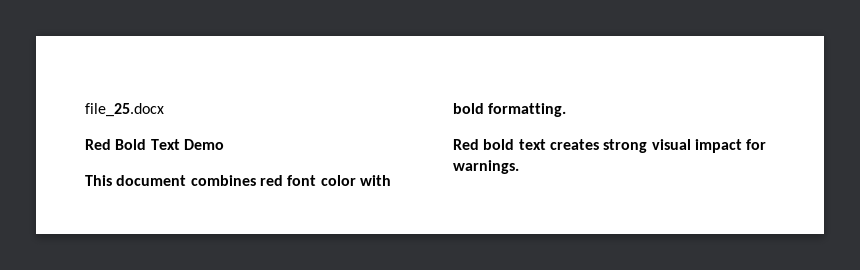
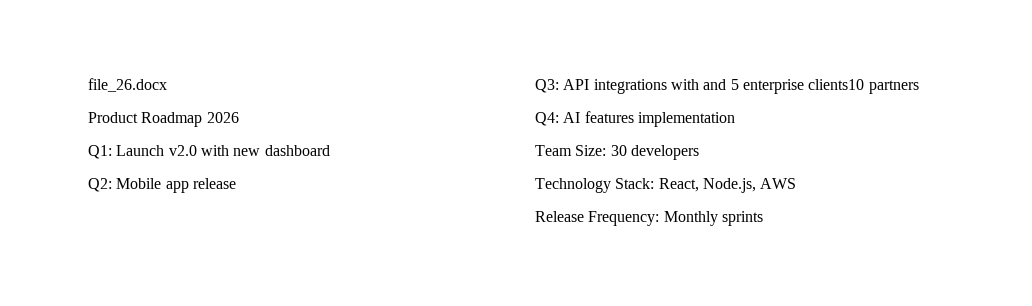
[85,103,164,117] [85,139,224,150] [85,175,391,186] [453,103,567,117] [453,139,767,153] [453,160,519,174] file_25.docx // Red Bold Text Demo // This document combines red font color with bold formatting. // Red bold text creates strong visual impact for warnings. -> [88,78,167,92] [88,112,239,127] [88,145,330,159] [88,178,236,193] [535,79,919,94] [535,111,735,127] [535,145,699,160] [535,178,797,193] [535,211,763,226] file_26.docx // Product Roadmap 2026 // Q1: Launch v2.0 with new dashboard // Q2: Mobile app release // Q3: API integrations with and 5 enterprise clients10 partners // Q4: AI features implementation // Team Size: 30 developers // Technology Stack: React, Node.js, AWS // Release Frequency: Monthly sprints

